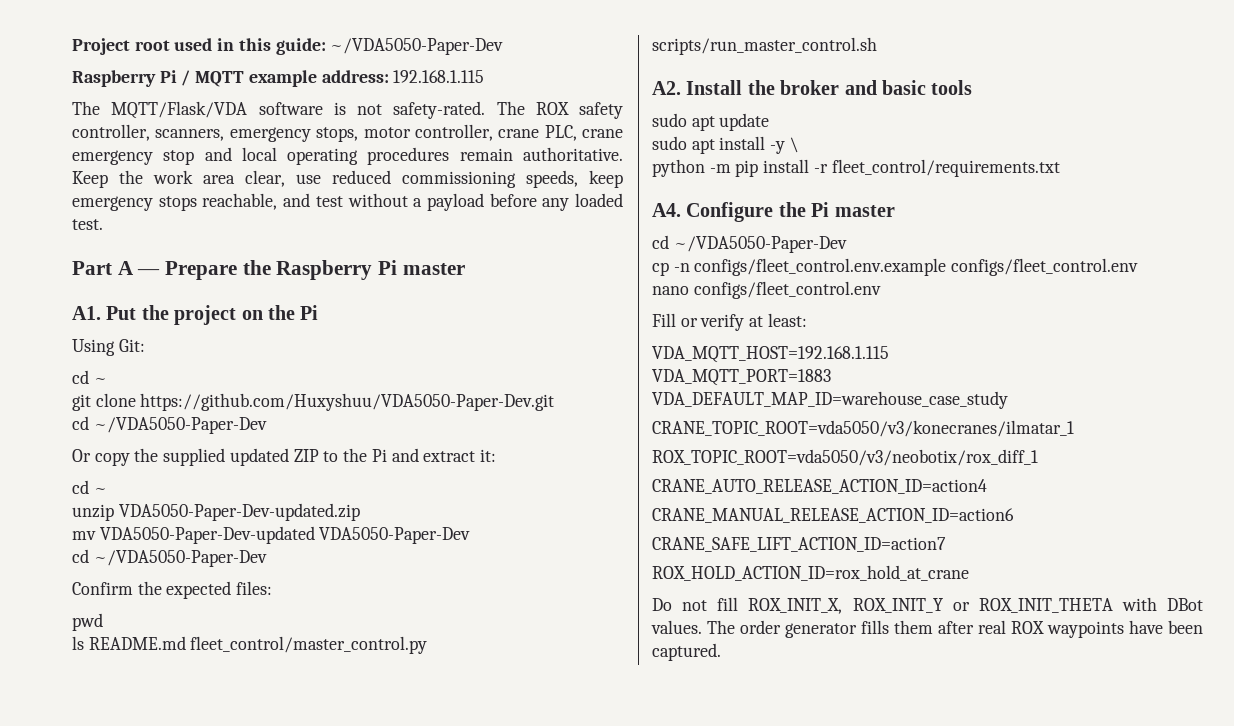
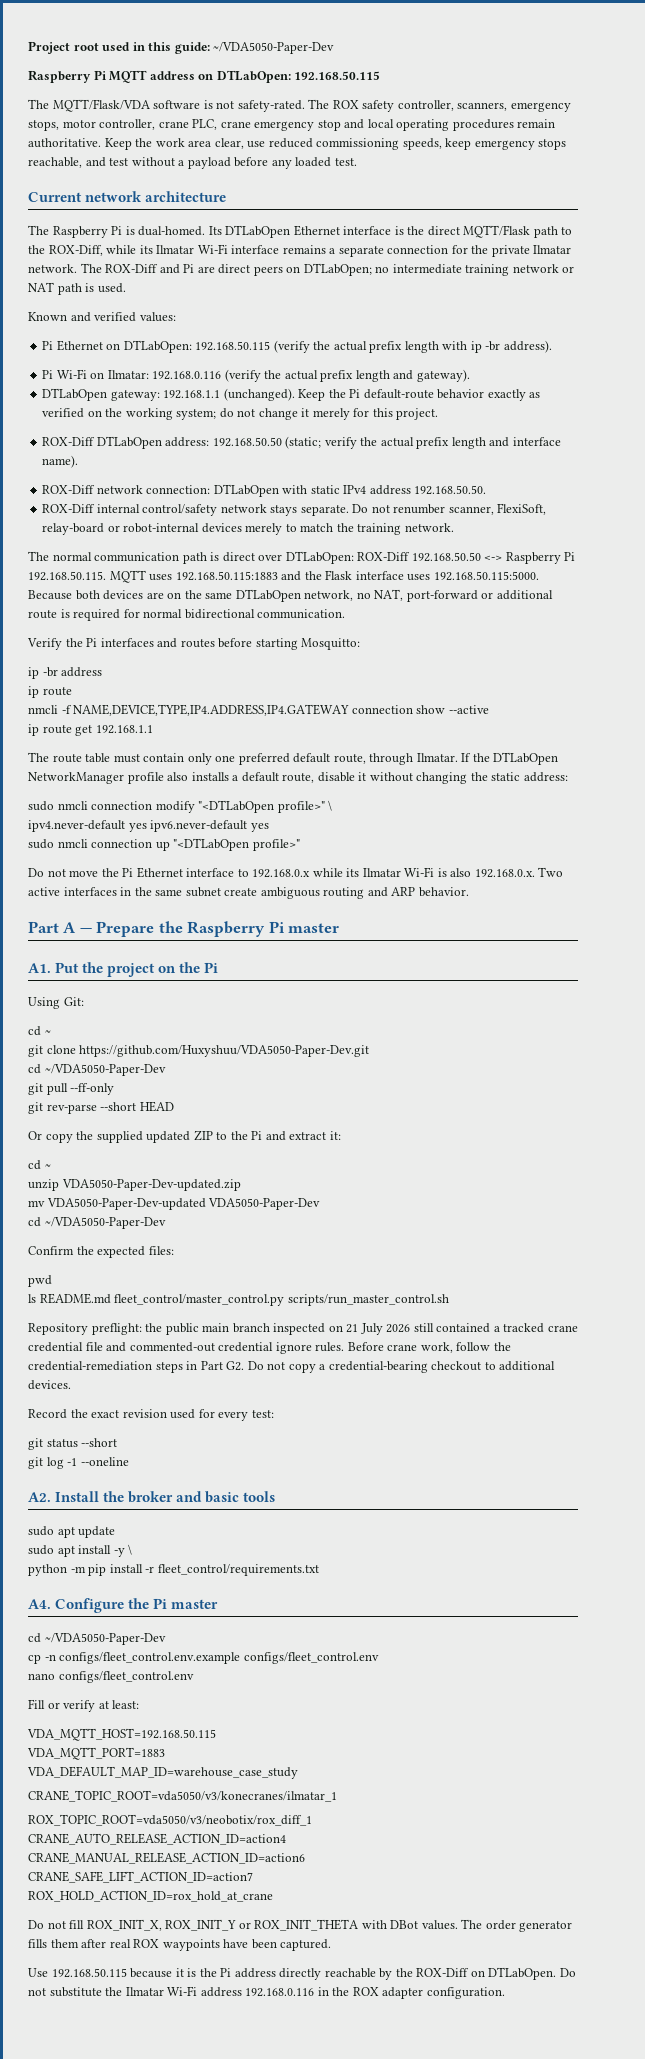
[181,70,485,87] / MQTT example address: 192.168.1.115 -> [109,70,381,83] MQTT address on DTLabOpen: 192.168.50.115
(103, 224) none -> [28,191,227,202] [28,225,573,238] [28,244,572,257] [28,263,575,276] [28,282,126,295] [28,312,176,322] [42,340,552,353] [42,369,470,382] [42,388,541,401] [42,408,439,420] [42,436,561,449] [42,455,79,468] [42,484,487,497] [42,503,547,516] [42,523,454,535] [28,551,576,564] [28,570,539,583] [28,589,553,602] [28,609,346,621] [27,638,361,650] [28,667,103,679] [28,686,72,698] [28,704,489,716] [28,724,153,736] [28,752,559,765] [28,772,568,784] [28,800,333,813] [28,820,269,832] [28,838,300,851] [28,867,564,878] [28,887,469,899] // Current network architecture // The Raspberry Pi is dual-homed. Its DTLabOpen Ethernet interface is the direct MQTT/Flask path to the ROX-Diff, while its Ilmatar Wi-Fi interface remains a separate connection for the private Ilmatar network. The ROX-Diff and Pi are direct peers on DTLabOpen; no intermediate training network or NAT path is used. // Known and verified values: // Pi Ethernet on DTLabOpen: 192.168.50.115 (verify the actual prefix length with ip -br address). // Pi Wi-Fi on Ilmatar: 192.168.0.116 (verify the actual prefix length and gateway). // DTLabOpen gateway: 192.168.1.1 (unchanged). Keep the Pi default-route behavior exactly as verified on the working system; do not change it merely for this project. // ROX-Diff DTLabOpen address: 192.168.50.50 (static; verify the actual prefix length and interface name). // ROX-Diff network connection: DTLabOpen with static IPv4 address 192.168.50.50. // ROX-Diff internal control/safety network stays separate. Do not renumber scanner, FlexiSoft, relay-board or robot-internal devices merely to match the training network. // The normal communication path is direct over DTLabOpen: ROX-Diff 192.168.50.50 <-> Raspberry Pi 192.168.50.115. MQTT uses 192.168.50.115:1883 and the Flask interface uses 192.168.50.115:5000. Because both devices are on the same DTLabOpen network, no NAT, port-forward or additional route is required for normal bidirectional communication. // Verify the Pi interfaces and routes before starting Mosquitto: // ip -br address // ip route // nmcli -f NAME,DEVICE,TYPE,IP4.ADDRESS,IP4.GATEWAY connection show --active // ip route get 192.168.1.1 // The route table must contain only one preferred default route, through Ilmatar. If the DTLabOpen NetworkManager profile also installs a default route, disable it without changing the static address: // sudo nmcli connection modify "<DTLabOpen profile>" \ // ipv4.never-default yes ipv6.never-default yes // sudo nmcli connection up "<DTLabOpen profile>" // Do not move the Pi Ethernet interface to 192.168.0.x while its Ilmatar Wi-Fi is also 192.168.0.x. Two active interfaces in the same subnet create ambiguous routing and ARP behavior.
(267, 425) none -> [28,1083,115,1095] [28,1101,174,1114] // git pull --ff-only // git rev-parse --short HEAD
(877, 46) none -> [28,1323,578,1335] [28,1342,511,1354] [28,1361,556,1373] [28,1380,71,1390] [28,1409,274,1421] [28,1438,118,1450] [28,1457,129,1469] // Repository preflight: the public main branch inspected on 21 July 2026 still contained a tracked crane credential file and commented-out credential ignore rules. Before crane work, follow the credential-remediation steps in Part G2. Do not copy a credential-bearing checkout to additional devices. // Record the exact revision used for every test: // git status --short // git log -1 --oneline
[652,346,889,363] VDA_MQTT_HOST=192.168.1.115 -> [27,1728,216,1741] VDA_MQTT_HOST=192.168.50.115
(721, 652) none -> [28,1967,576,1980] [28,1986,505,1999] // Use 192.168.50.115 because it is the Pi address directly reachable by the ROX-Diff on DTLabOpen. Do not substitute the Ilmatar Wi-Fi address 192.168.0.116 in the ROX adapter configuration.

